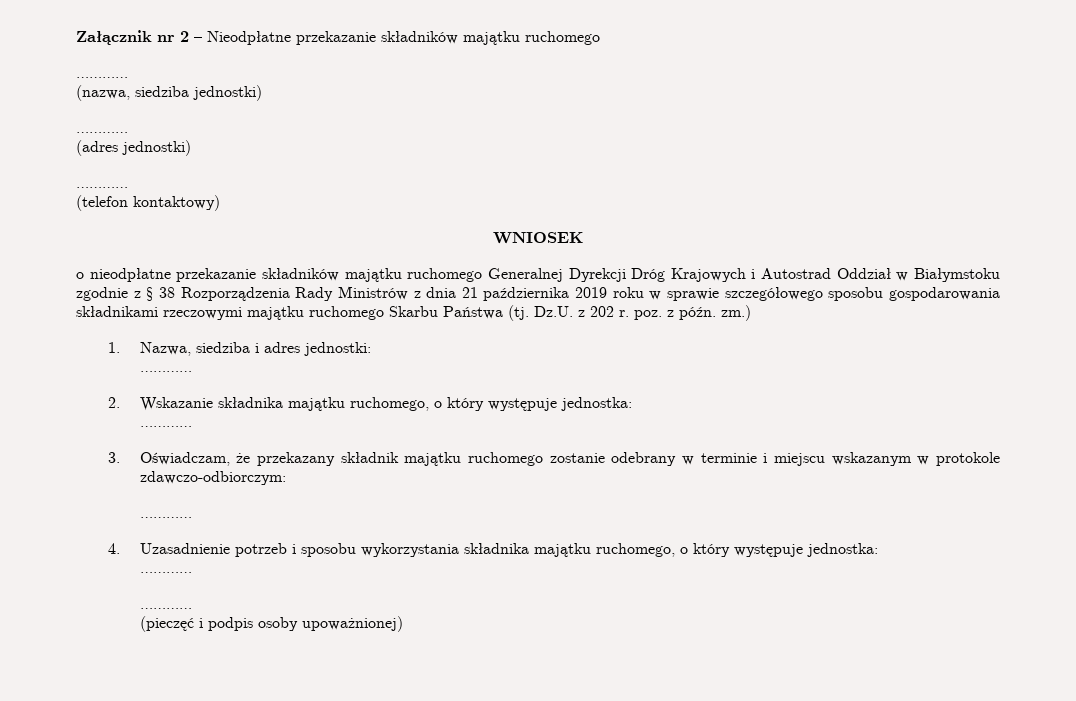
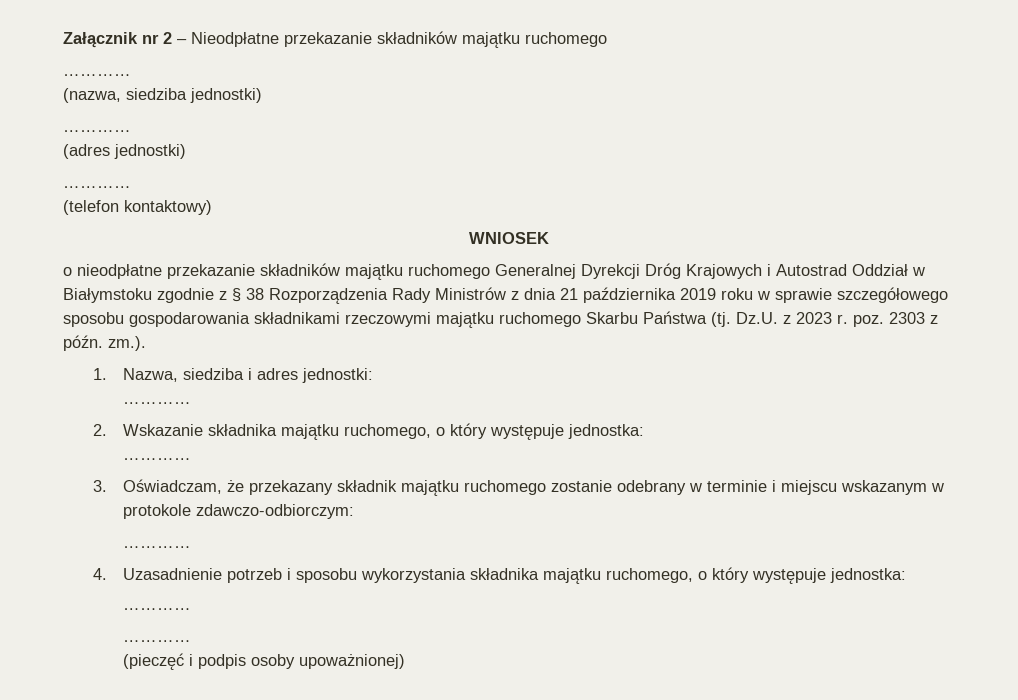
[590,306,614,317] 202 -> [796,312,832,324] 2023
(662, 315) none -> [889,312,925,324] 2303
[721,305,751,321] zm.) -> [108,336,146,351] zm.).

